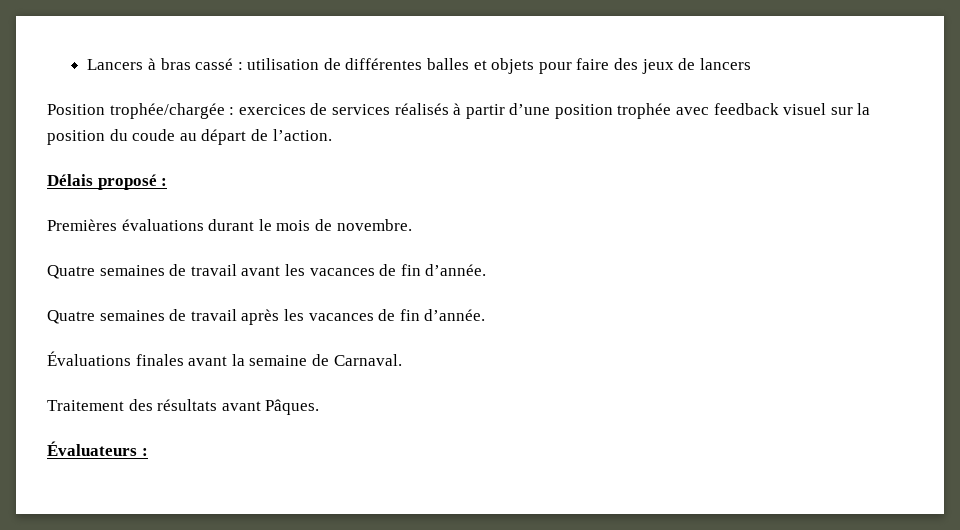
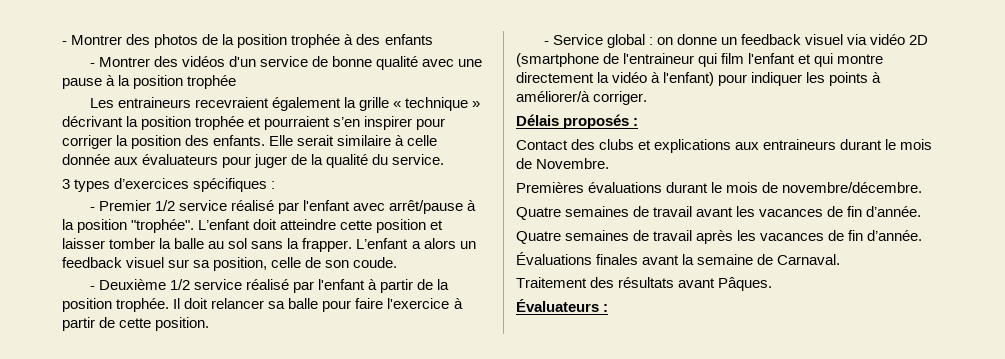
[87,58,751,74] [47,103,871,119] [47,129,332,145] Lancers à bras cassé : utilisation de différentes balles et objets pour faire des jeux de lancers // Position trophée/chargée : exercices de services réalisés à partir d’une position trophée avec feedback visuel sur la position du coude au départ de l’action. -> [62,34,433,48] [89,56,483,70] [62,75,237,89] [89,97,481,111] [62,116,446,130] [62,135,438,149] [62,154,445,168] [62,178,276,192] [89,200,477,214] [62,219,444,233] [62,238,476,252] [62,257,398,271] [89,279,450,293] [62,298,463,312] [62,317,210,331] [543,34,929,48] [516,53,884,67] [516,72,882,86] [516,91,648,105] - Montrer des photos de la position trophée à des enfants // - Montrer des vidéos d'un service de bonne qualité avec une pause à la position trophée // Les entraineurs recevraient également la grille « technique » décrivant la position trophée et pourraient s’en inspirer pour corriger la position des enfants. Elle serait similaire à celle donnée aux évaluateurs pour juger de la qualité du service. // 3 types d’exercices spécifiques : // - Premier 1/2 service réalisé par l'enfant avec arrêt/pause à la position "trophée". L’enfant doit atteindre cette position et laisser tomber la balle au sol sans la frapper. L’enfant a alors un feedback visuel sur sa position, celle de son coude. // - Deuxième 1/2 service réalisé par l'enfant à partir de la position trophée. Il doit relancer sa balle pour faire l'exercice à partir de cette position. // - Service global : on donne un feedback visuel via vidéo 2D (smartphone de l'entraineur qui film l'enfant et qui montre directement la vidéo à l'enfant) pour indiquer les points à améliorer/à corriger.
[97,174,168,190] proposé : -> [563,114,639,129] [516,139,933,153] [516,158,610,169] proposés : // Contact des clubs et explications aux entraineurs durant le mois de Novembre.
[336,219,412,231] novembre. -> [782,182,923,193] novembre/décembre.

